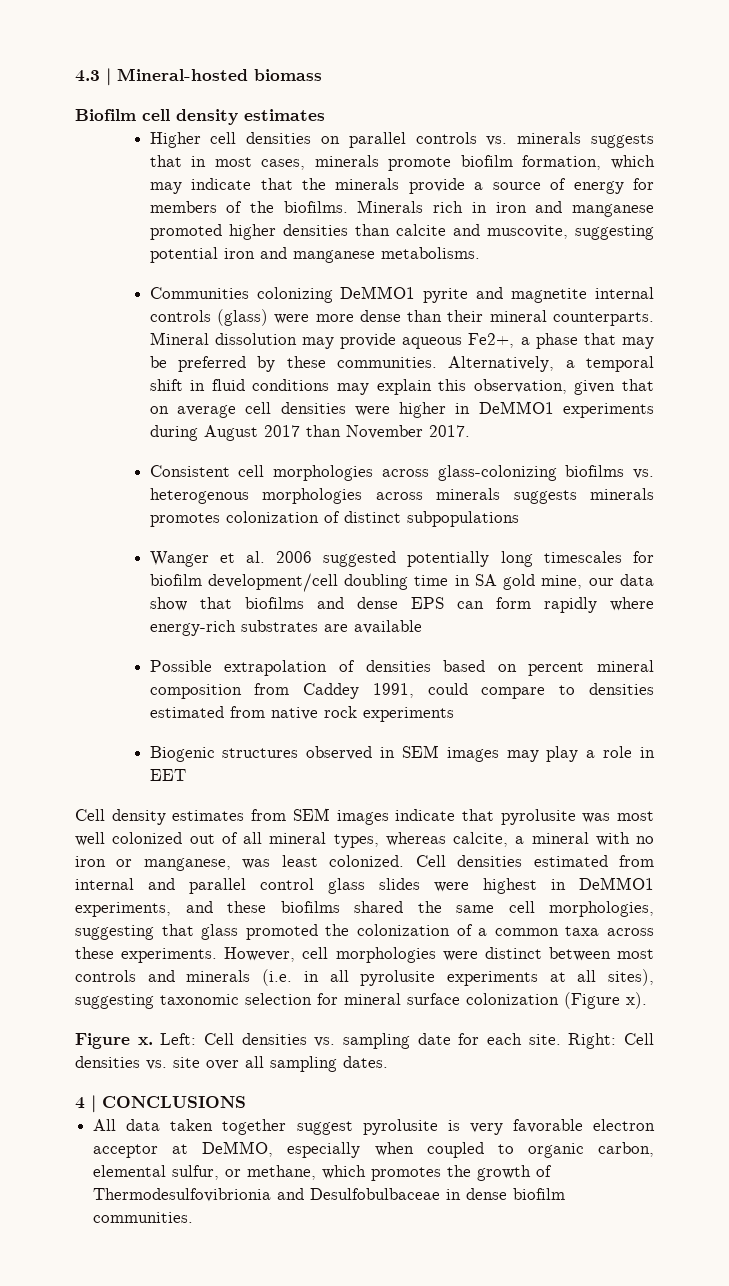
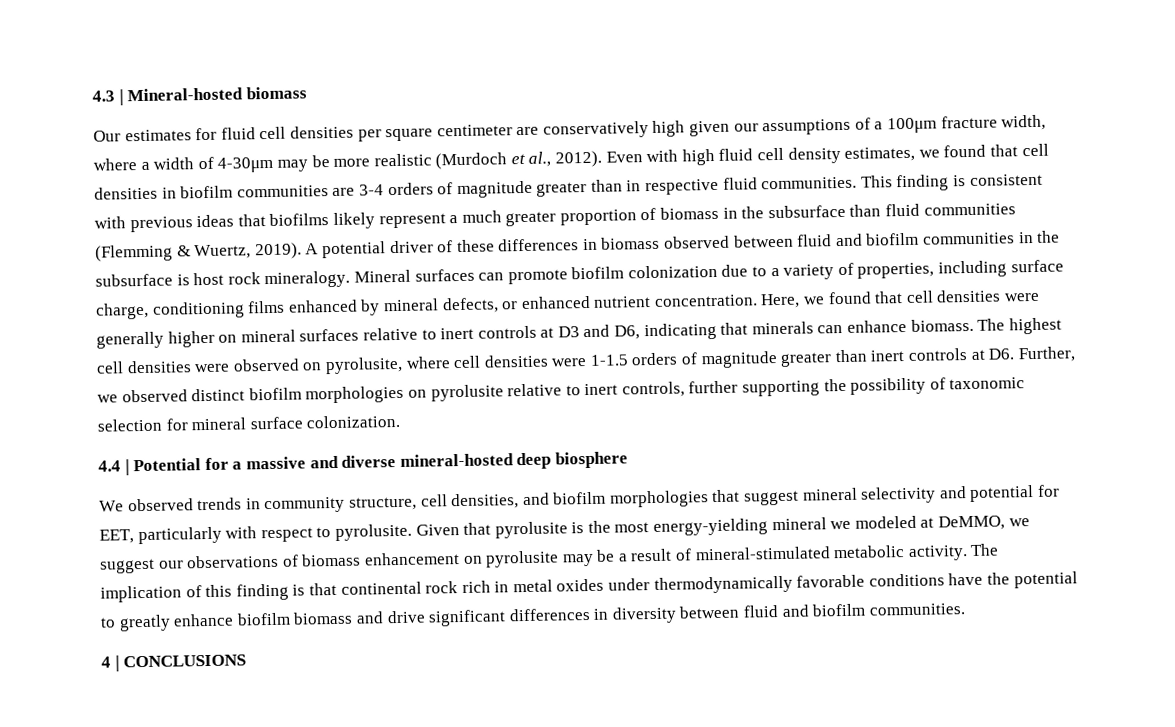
[75,109,325,125] [149,132,654,148] [149,155,655,171] [149,178,654,194] [149,200,655,217] [149,224,654,240] [149,247,480,263] [149,286,654,303] [149,309,654,326] [149,332,654,349] [149,356,654,372] [149,379,654,395] [149,401,654,418] [149,425,470,441] [149,465,654,481] [149,488,654,504] [149,511,519,527] [149,551,654,567] [149,573,654,592] [149,597,654,613] [149,620,422,636] [149,660,654,676] [149,683,654,699] [149,706,454,722] [149,745,655,762] [149,769,186,781] [75,808,654,825] [75,832,654,848] [75,855,655,871] [75,877,654,894] [75,901,654,917] [75,924,655,940] [75,947,654,963] [75,969,654,986] [75,994,154,1009] Biofilm cell density estimates // Higher cell densities on parallel controls vs. minerals suggests that in most cases, minerals promote biofilm formation, which may indicate that the minerals provide a source of energy for members of the biofilms. Minerals rich in iron and manganese promoted higher densities than calcite and muscovite, suggesting potential iron and manganese metabolisms. // Communities colonizing DeMMO1 pyrite and magnetite internal controls (glass) were more dense than their mineral counterparts. Mineral dissolution may provide aqueous Fe2+, a phase that may be preferred by these communities. Alternatively, a temporal shift in fluid conditions may explain this observation, given that on average cell densities were higher in DeMMO1 experiments during August 2017 than November 2017. // Consistent cell morphologies across glass-colonizing biofilms vs. heterogenous morphologies across minerals suggests minerals promotes colonization of distinct subpopulations // Wanger et al. 2006 suggested potentially long timescales for biofilm development/cell doubling time in SA gold mine, our data show that biofilms and dense EPS can form rapidly where energy-rich substrates are available // Possible extrapolation of densities based on percent mineral composition from Caddey 1991, could compare to densities estimated from native rock experiments // Biogenic structures observed in SEM images may play a role in EET // Cell density estimates from SEM images indicate that pyrolusite was most well colonized out of all mineral types, whereas calcite, a mineral with no iron or manganese, was least colonized. Cell densities estimated from internal and parallel control glass slides were highest in DeMMO1 experiments, and these biofilms shared the same cell morphologies, suggesting that glass promoted the colonization of a common taxa across these experiments. However, cell morphologies were distinct between most controls and minerals (i.e. in all pyrolusite experiments at all sites), suggesting -> [93,114,1047,142] [93,143,1049,173] [94,173,1043,200] [94,203,1016,233] [95,230,1061,262] [95,259,1064,289] [96,289,1041,320] [96,317,1062,349] [96,346,1076,375] [97,377,946,404] Our estimates for fluid cell densities per square centimeter are conservatively high given our assumptions of a 100μm fracture width, where a width of 4-30μm may be more realistic (Murdoch et al., 2012). Even with high fluid cell density estimates, we found that cell densities in biofilm communities are 3-4 orders of magnitude greater than in respective fluid communities. This finding is consistent with previous ideas that biofilms likely represent a much greater proportion of biomass in the subsurface than fluid communities (Flemming & Wuertz, 2019). A potential driver of these differences in biomass observed between fluid and biofilm communities in the subsurface is host rock mineralogy. Mineral surfaces can promote biofilm colonization due to a variety of properties, including surface charge, conditioning films enhanced by mineral defects, or enhanced nutrient concentration. Here, we found that cell densities were generally higher on mineral surfaces relative to inert controls at D3 and D6, indicating that minerals can enhance biomass. The highest cell densities were observed on pyrolusite, where cell densities were 1-1.5 orders of magnitude greater than inert controls at D6. Further, we observed distinct biofilm morphologies on pyrolusite relative to inert controls, further supporting the possibility of
[466,992,647,1009] [75,1033,655,1049] [75,1056,388,1072] [75,1095,246,1113] [93,1119,655,1135] [93,1141,654,1158] [93,1165,553,1181] [93,1188,566,1202] [93,1212,194,1223] colonization (Figure x). // Figure x. Left: Cell densities vs. sampling date for each site. Right: Cell densities vs. site over all sampling dates. // 4 | CONCLUSIONS // All data taken together suggest pyrolusite is very favorable electron acceptor at DeMMO, especially when coupled to organic carbon, elemental sulfur, or methane, which promotes the growth of Thermodesulfovibrionia and Desulfobulbaceae in dense biofilm communities. -> [306,414,401,429] [98,451,628,476] [99,484,1061,514] [99,515,1030,545] [100,543,1000,574] [100,571,1078,603] [100,603,965,632] [101,654,247,672] colonization. // 4.4 | Potential for a massive and diverse mineral-hosted deep biosphere // We observed trends in community structure, cell densities, and biofilm morphologies that suggest mineral selectivity and potential for EET, particularly with respect to pyrolusite. Given that pyrolusite is the most energy-yielding mineral we modeled at DeMMO, we suggest our observations of biomass enhancement on pyrolusite may be a result of mineral-stimulated metabolic activity. The implication of this finding is that continental rock rich in metal oxides under thermodynamically favorable conditions have the potential to greatly enhance biofilm biomass and drive significant differences in diversity between fluid and biofilm communities. // 4 | CONCLUSIONS

